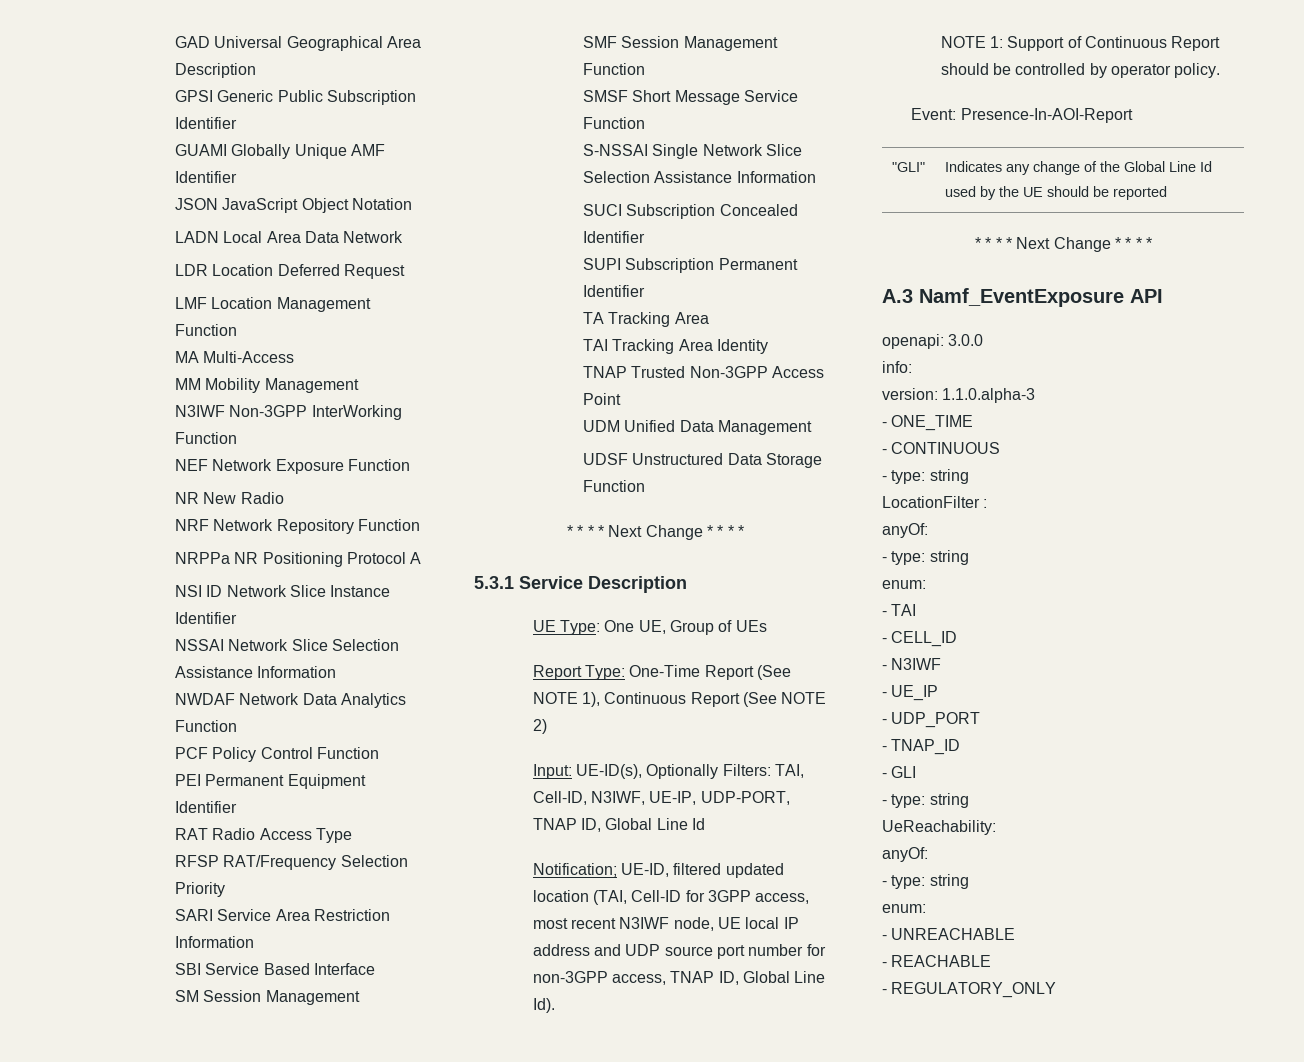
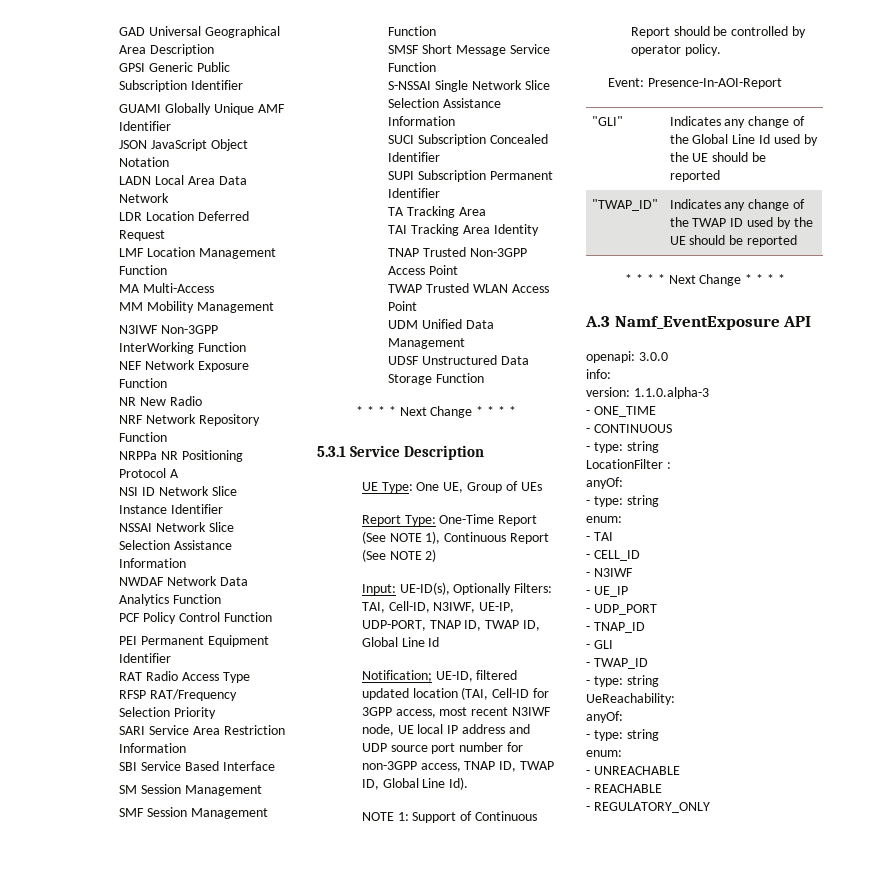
(621, 399) none -> [388,283,549,293] [388,301,418,311] // TWAP Trusted WLAN Access Point
(601, 825) none -> [485,620,540,631] TWAP ID,
(739, 978) none -> [519,761,554,770] [361,779,379,790] TWAP ID,
(1167, 193) none -> [591,199,658,211] [669,199,806,211] [669,217,813,229] [669,235,798,247] // "TWAP_ID" | Indicates any change of the TWAP ID used by the UE should be reported
(917, 772) none -> [586,658,648,669] // - TWAP_ID

